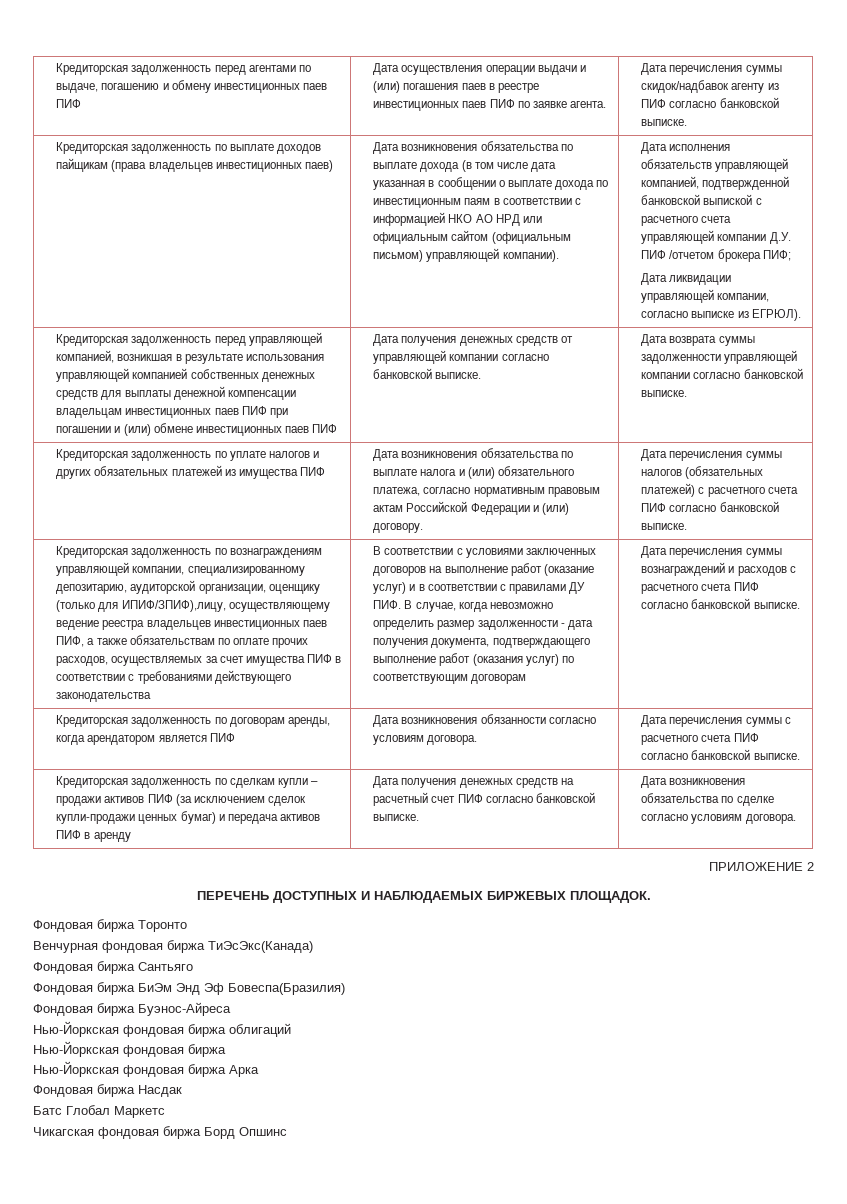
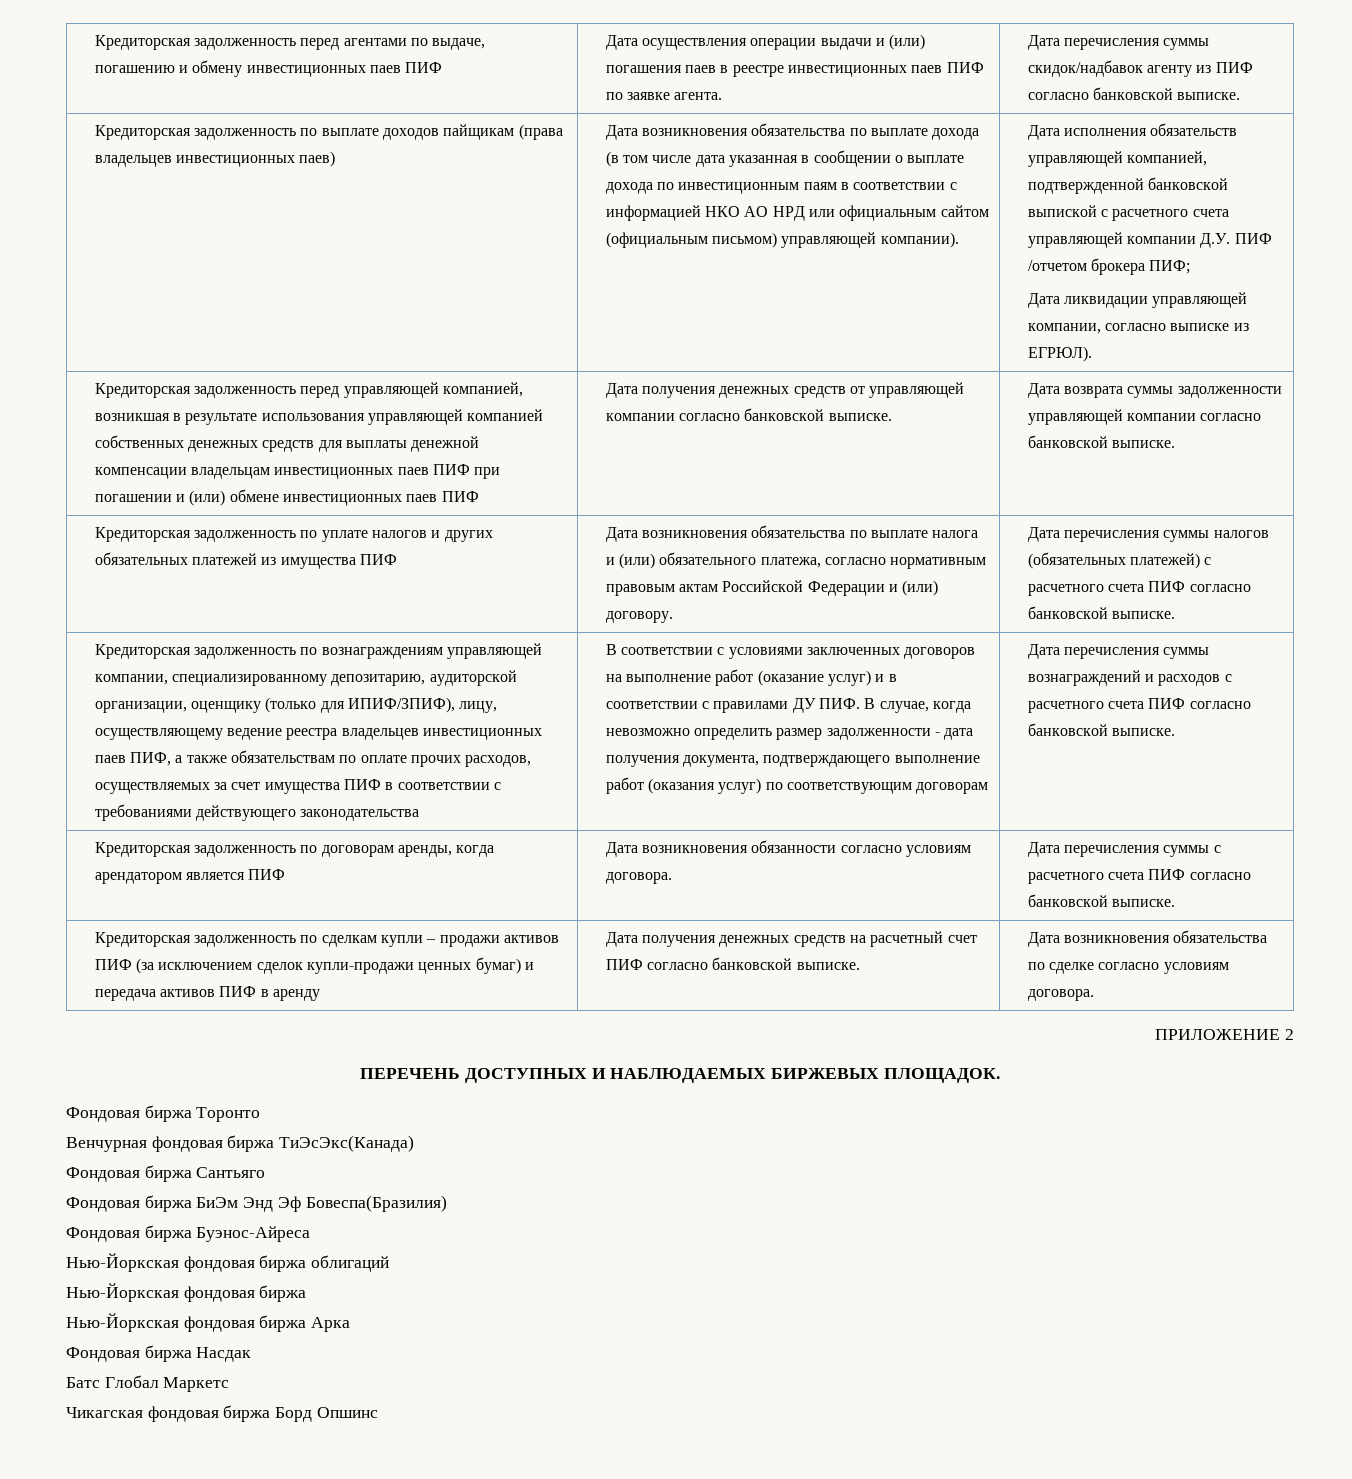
[121,600,226,612] ИПИФ/ЗПИФ),лицу, -> [348,697,498,713] ИПИФ/ЗПИФ), лицу,

